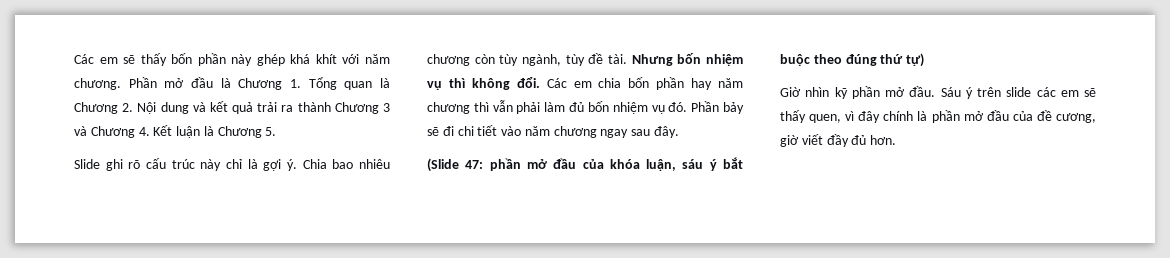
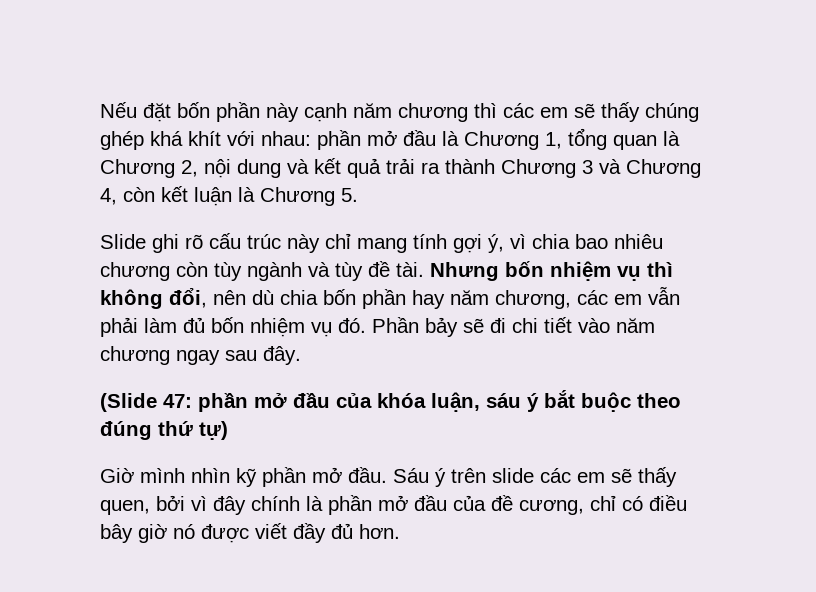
[74,53,253,66] Các em sẽ thấy bốn phần này -> [100,102,699,122] Nếu đặt bốn phần này cạnh năm chương thì các em sẽ thấy chúng
[365,54,390,64] [74,77,157,90] năm chương. Phần -> [261,130,361,150] nhau: phần
[290,77,337,90] 1. Tổng -> [545,128,607,150] 1, tổng
[122,102,157,114] 2. Nội -> [181,159,231,178] 2, nội
[138,125,173,136] 4. Kết -> [100,186,188,205] 4, còn kết
[247,159,327,171] là gợi ý. Chia -> [357,234,570,253] mang tính gợi ý, vì chia
[522,54,561,66] ngành, -> [247,262,330,281] ngành và
[516,76,592,88] đổi. Các em -> [169,288,274,308] đổi, nên dù
[427,102,489,114] chương thì -> [495,290,642,309] chương, các em
(801, 92) none -> [140,468,185,483] mình
(842, 118) none -> [156,495,185,511] bởi
[780,135,799,147] giờ -> [590,495,687,511] [100,524,249,543] chỉ có điều bây giờ nó được

